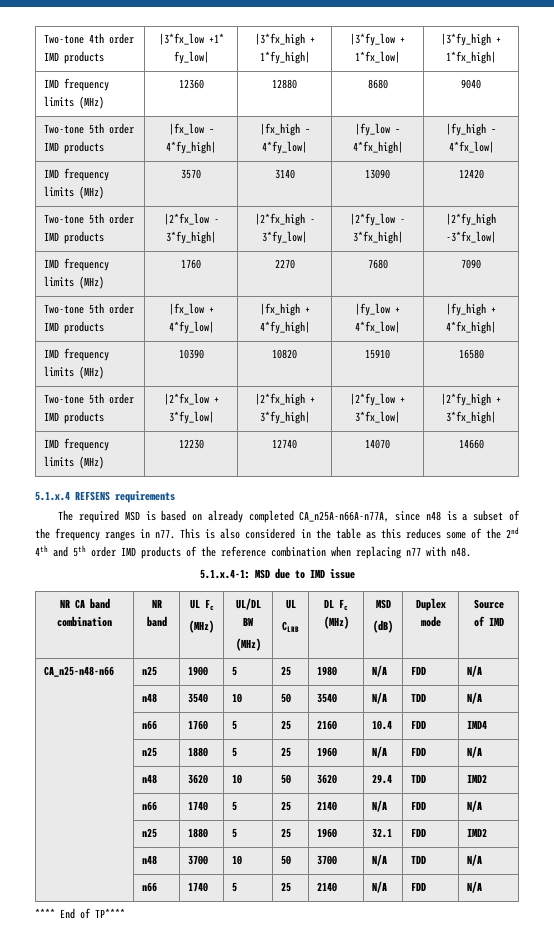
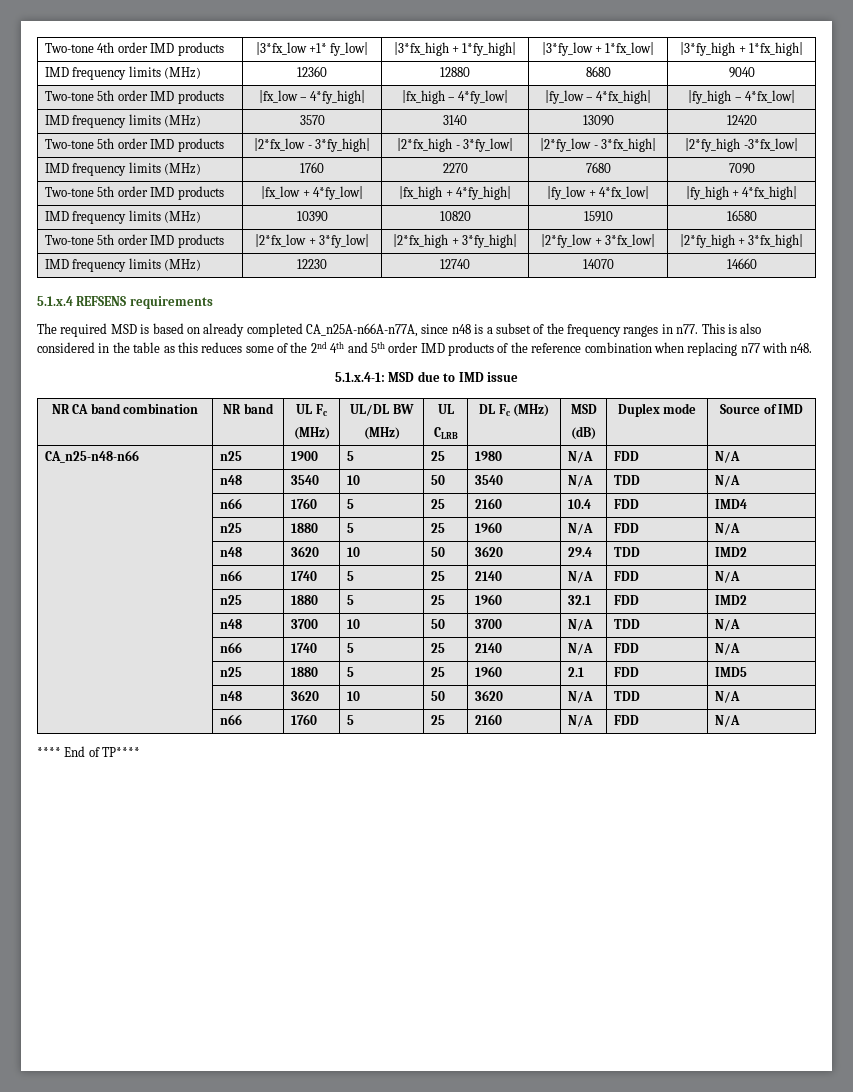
(483, 887) none -> [220,667,243,677] [291,667,319,677] [347,667,355,677] [431,667,446,677] [475,666,503,677] [568,667,585,677] [614,667,640,677] [715,667,748,677] [220,691,243,701] [291,690,320,701] [347,691,361,701] [431,691,446,701] [475,690,504,701] [568,691,594,703] [614,691,641,701] [715,691,741,703] [220,714,243,725] [291,714,318,725] [347,715,355,725] [431,715,446,725] [475,714,503,725] [568,715,594,727] [614,715,640,725] [715,715,741,727] // | n25 | 1880 | 5 | 25 | 1960 | 2.1 | FDD | IMD5 // | n48 | 3620 | 10 | 50 | 3620 | N/A | TDD | N/A // | n66 | 1760 | 5 | 25 | 2160 | N/A | FDD | N/A

